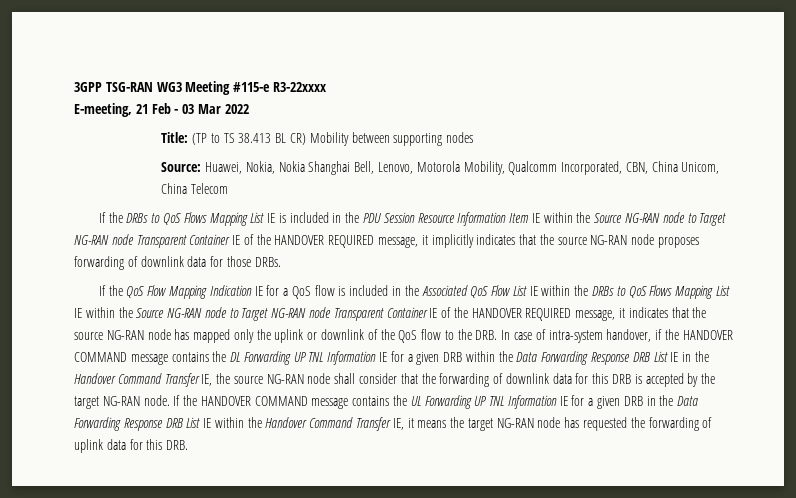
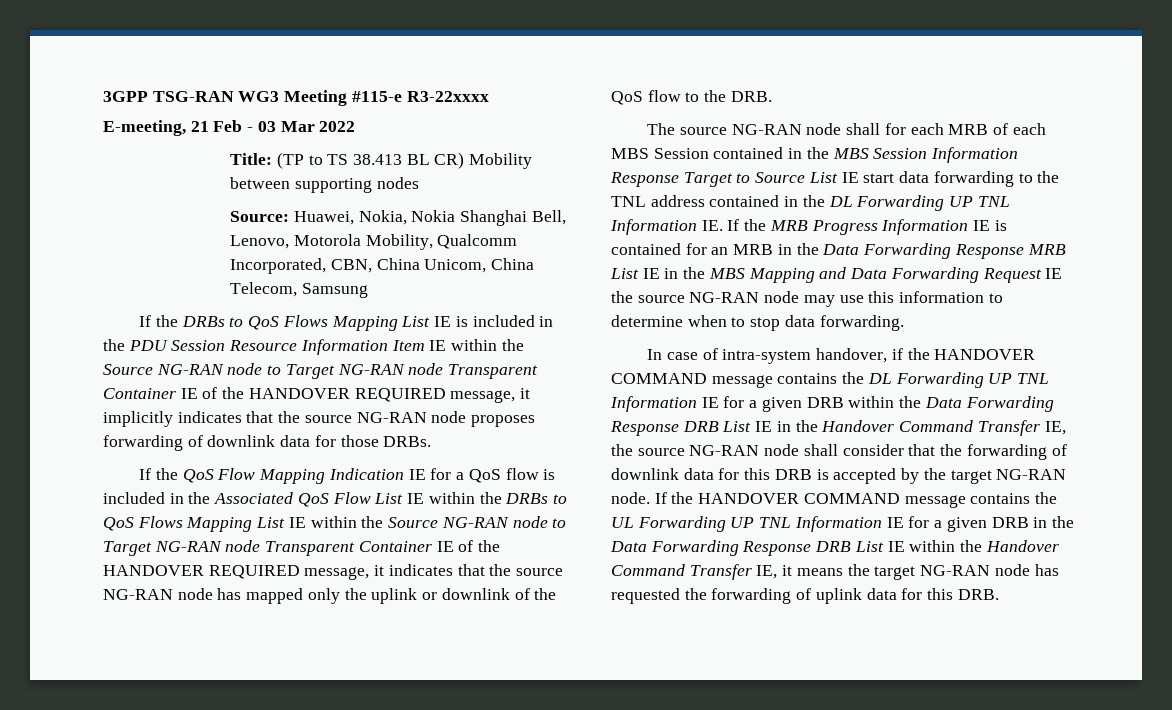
[191,183,229,194] Telecom -> [230,282,368,298] Telecom, Samsung
(498, 335) none -> [647,123,1046,135] [611,147,1019,163] [610,171,1060,187] [611,195,1010,211] [610,219,1007,235] [611,243,1066,259] [610,267,1063,283] [611,291,1003,307] [611,315,904,331] // The source NG-RAN node shall for each MRB of each MBS Session contained in the MBS Session Information Response Target to Source List IE start data forwarding to the TNL address contained in the DL Forwarding UP TNL Information IE. If the MRB Progress Information IE is contained for an MRB in the Data Forwarding Response MRB List IE in the MBS Mapping and Data Forwarding Request IE the source NG-RAN node may use this information to determine when to stop data forwarding. //

